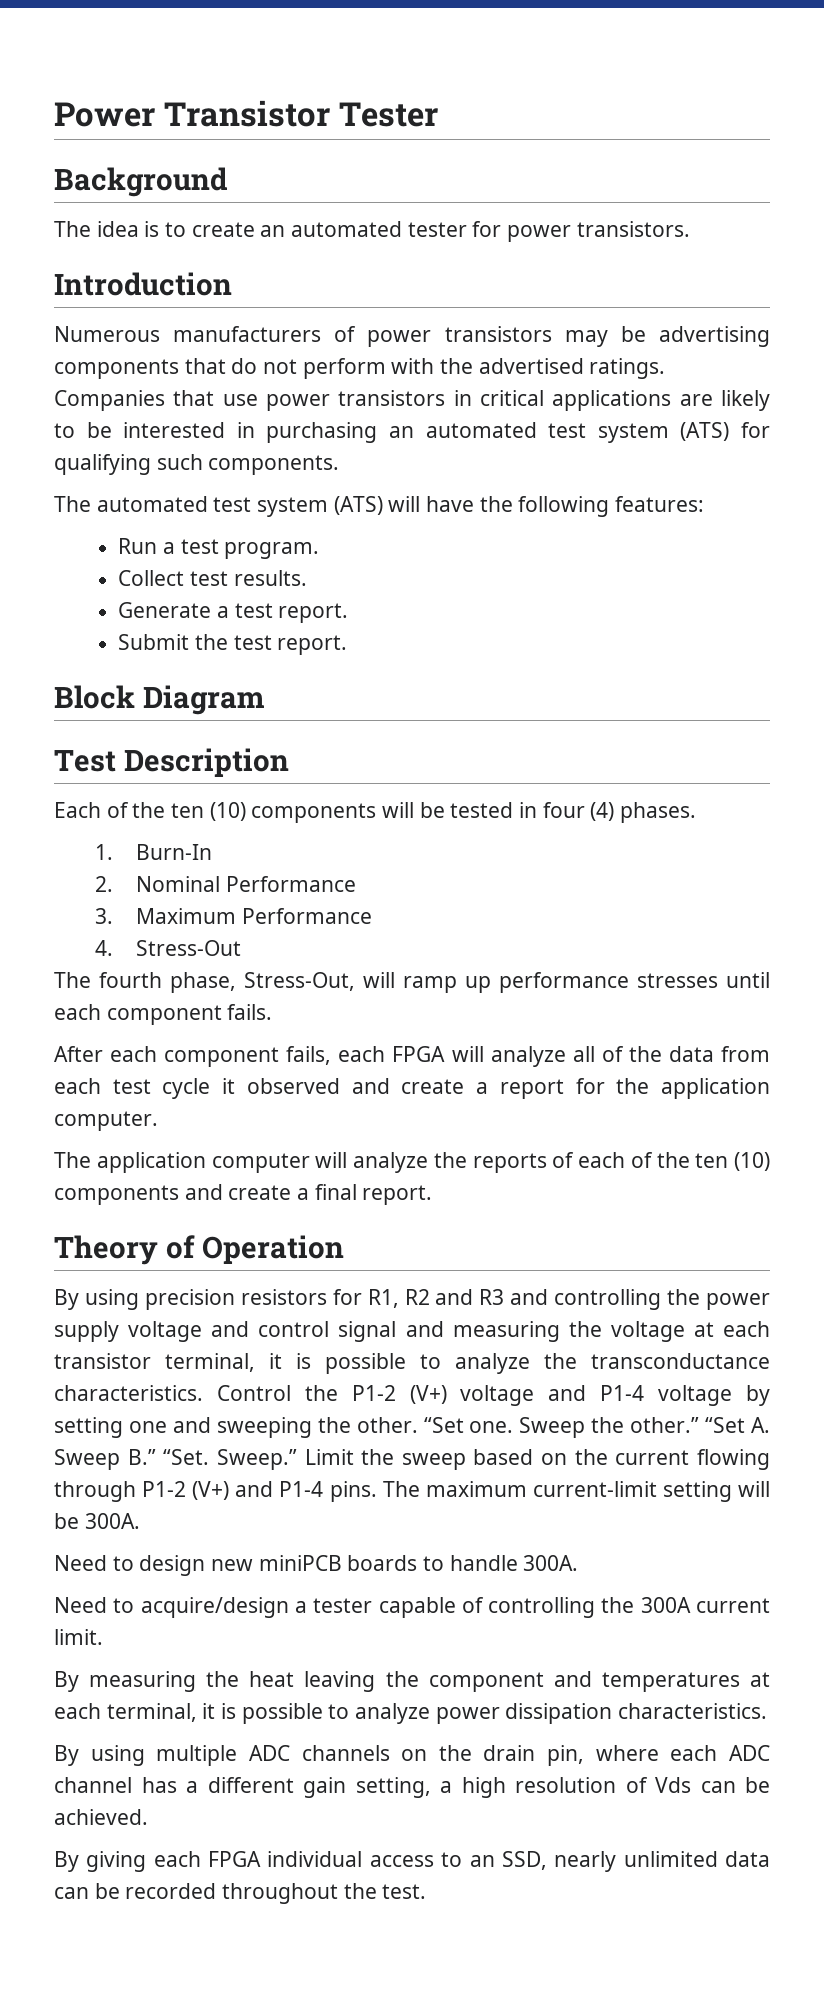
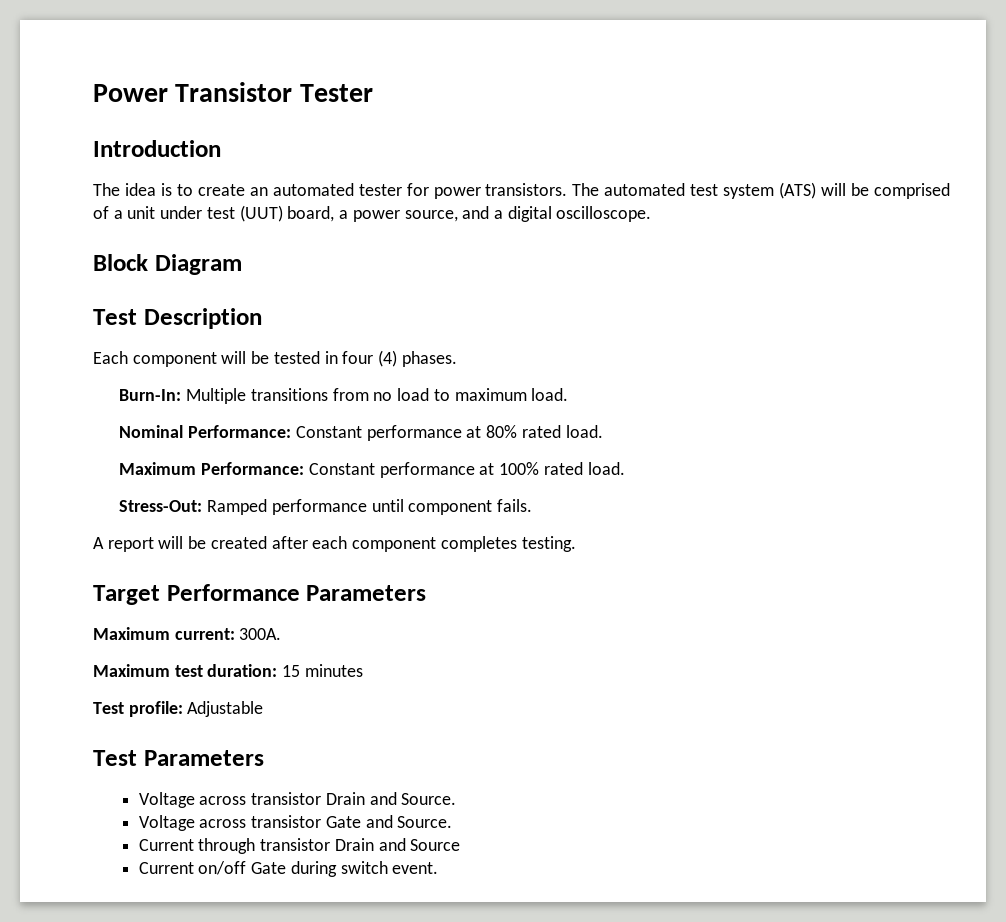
[54,167,228,197] Background -> [93,140,221,157] Introduction
[54,272,232,296] [54,326,770,347] [54,358,666,379] [54,390,770,411] [54,422,771,443] [54,454,340,475] // Introduction // Numerous manufacturers of power transistors may be advertising components that do not perform with the advertised ratings. Companies that use power transistors in critical applications are likely to be interested in purchasing an automated test system (ATS) for qualifying such components. // -> (568, 189) none
[426,496,705,517] [118,538,320,559] [118,570,307,586] [118,602,349,623] [118,634,348,655] have the following features: // Run a test program. // Collect test results. // Generate a test report. // Submit the test report. -> [851,183,951,199] [93,205,652,222] be comprised of a unit under test (UUT) board, a power source, and a digital oscilloscope.
[106,802,377,823] of the ten (10) components -> [132,352,217,367] component
[95,844,213,860] [95,876,356,892] [95,908,372,924] [95,940,242,956] [54,972,770,993] [54,1004,273,1025] [54,1046,771,1067] [54,1078,771,1099] [54,1111,158,1131] [54,1152,770,1173] [54,1184,433,1205] [54,1235,344,1265] [54,1289,770,1310] [54,1321,771,1342] [54,1353,770,1374] [54,1385,771,1406] [54,1417,770,1438] [54,1449,770,1470] [54,1481,771,1502] [54,1513,140,1529] [54,1555,579,1576] [54,1597,770,1618] [54,1629,103,1645] [54,1671,770,1692] [54,1703,768,1724] [54,1745,770,1766] [54,1777,770,1798] [54,1809,148,1825] [54,1851,771,1872] [54,1883,427,1904] 1. Burn-In // 2. Nominal Performance // 3. Maximum Performance // 4. Stress-Out // The fourth phase, Stress-Out, will ramp up performance stresses until each component fails. // After each component fails, each FPGA will analyze all of the data from each test cycle it observed and create a report for the application computer. // The application computer will analyze the reports of each of the ten (10) components and create a final report. // Theory of Operation // By using precision resistors for R1, R2 and R3 and controlling the power supply voltage and control signal and measuring the voltage at each transistor terminal, it is possible to analyze the transconductance characteristics. Control the P1-2 (V+) voltage and P1-4 voltage by setting one and sweeping the other. “Set one. Sweep the other.” “Set A. Sweep B.” “Set. Sweep.” Limit the sweep based on the current flowing through P1-2 (V+) and P1-4 pins. The maximum current-limit setting will be 300A. // Need to design new miniPCB boards to handle 300A. // Need to acquire/design a tester capable of controlling the 300A current limit. // By measuring the heat leaving the component and temperatures at each terminal, it is possible to analyze power dissipation characteristics. // By using multiple ADC channels on the drain pin, where each ADC channel has a different gain setting, a high resolution of Vds can be achieved. // By giving each FPGA individual access to an SSD, nearly unlimited data can be recorded throughout the test. -> [119,388,569,404] [119,425,603,441] [119,462,625,478] [119,499,533,515] [93,536,576,552] [93,584,427,605] [93,627,282,640] [93,664,363,677] [93,701,264,717] [93,750,264,766] [138,792,457,808] [138,815,453,831] [138,838,461,854] [138,861,439,877] Burn-In: Multiple transitions from no load to maximum load. // Nominal Performance: Constant performance at 80% rated load. // Maximum Performance: Constant performance at 100% rated load. // Stress-Out: Ramped performance until component fails. // A report will be created after each component completes testing. // Target Performance Parameters // Maximum current: 300A. // Maximum test duration: 15 minutes // Test profile: Adjustable // Test Parameters // Voltage across transistor Drain and Source. // Voltage across transistor Gate and Source. // Current through transistor Drain and Source // Current on/off Gate during switch event.

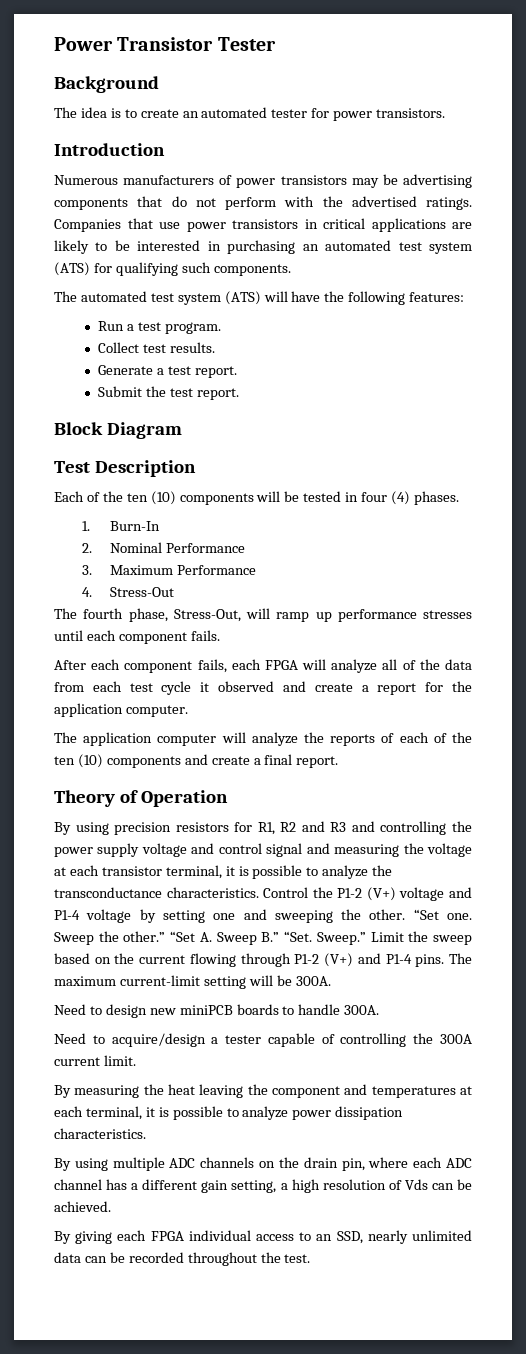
[93,140,221,157] Introduction -> [54,76,159,93] Background
(568, 189) none -> [54,143,165,156] [54,174,472,188] [54,196,472,210] [54,218,472,232] [54,240,473,254] [54,262,291,276] // Introduction // Numerous manufacturers of power transistors may be advertising components that do not perform with the advertised ratings. Companies that use power transistors in critical applications are likely to be interested in purchasing an automated test system (ATS) for qualifying such components. //
[851,183,951,199] [93,205,652,222] be comprised of a unit under test (UUT) board, a power source, and a digital oscilloscope. -> [291,291,465,305] [98,321,221,334] [98,342,215,353] [98,365,237,378] [98,386,239,400] have the following features: // Run a test program. // Collect test results. // Generate a test report. // Submit the test report.
[132,352,217,367] component -> [86,491,254,505] of the ten (10) components
[119,388,569,404] [119,425,603,441] [119,462,625,478] [119,499,533,515] [93,536,576,552] [93,584,427,605] [93,627,282,640] [93,664,363,677] [93,701,264,717] [93,750,264,766] [138,792,457,808] [138,815,453,831] [138,838,461,854] [138,861,439,877] Burn-In: Multiple transitions from no load to maximum load. // Nominal Performance: Constant performance at 80% rated load. // Maximum Performance: Constant performance at 100% rated load. // Stress-Out: Ramped performance until component fails. // A report will be created after each component completes testing. // Target Performance Parameters // Maximum current: 300A. // Maximum test duration: 15 minutes // Test profile: Adjustable // Test Parameters // Voltage across transistor Drain and Source. // Voltage across transistor Gate and Source. // Current through transistor Drain and Source // Current on/off Gate during switch event. -> [82,521,161,531] [82,542,246,553] [82,565,257,575] [82,587,175,597] [54,608,472,622] [54,630,220,644] [54,659,473,673] [54,681,472,695] [54,703,188,717] [54,732,472,746] [54,754,339,768] [54,790,228,807] [54,821,472,835] [54,843,473,857] [54,865,393,879] [54,887,472,901] [54,909,473,923] [54,931,473,945] [54,953,473,967] [54,975,331,989] [54,1004,380,1018] [54,1033,472,1047] [54,1055,136,1066] [54,1084,472,1098] [54,1106,404,1120] [54,1128,146,1139] [54,1157,472,1171] [54,1179,472,1193] [54,1201,111,1212] [54,1230,472,1244] [54,1252,311,1266] 1. Burn-In // 2. Nominal Performance // 3. Maximum Performance // 4. Stress-Out // The fourth phase, Stress-Out, will ramp up performance stresses until each component fails. // After each component fails, each FPGA will analyze all of the data from each test cycle it observed and create a report for the application computer. // The application computer will analyze the reports of each of the ten (10) components and create a final report. // Theory of Operation // By using precision resistors for R1, R2 and R3 and controlling the power supply voltage and control signal and measuring the voltage at each transistor terminal, it is possible to analyze the transconductance characteristics. Control the P1-2 (V+) voltage and P1-4 voltage by setting one and sweeping the other. “Set one. Sweep the other.” “Set A. Sweep B.” “Set. Sweep.” Limit the sweep based on the current flowing through P1-2 (V+) and P1-4 pins. The maximum current-limit setting will be 300A. // Need to design new miniPCB boards to handle 300A. // Need to acquire/design a tester capable of controlling the 300A current limit. // By measuring the heat leaving the component and temperatures at each terminal, it is possible to analyze power dissipation characteristics. // By using multiple ADC channels on the drain pin, where each ADC channel has a different gain setting, a high resolution of Vds can be achieved. // By giving each FPGA individual access to an SSD, nearly unlimited data can be recorded throughout the test.

